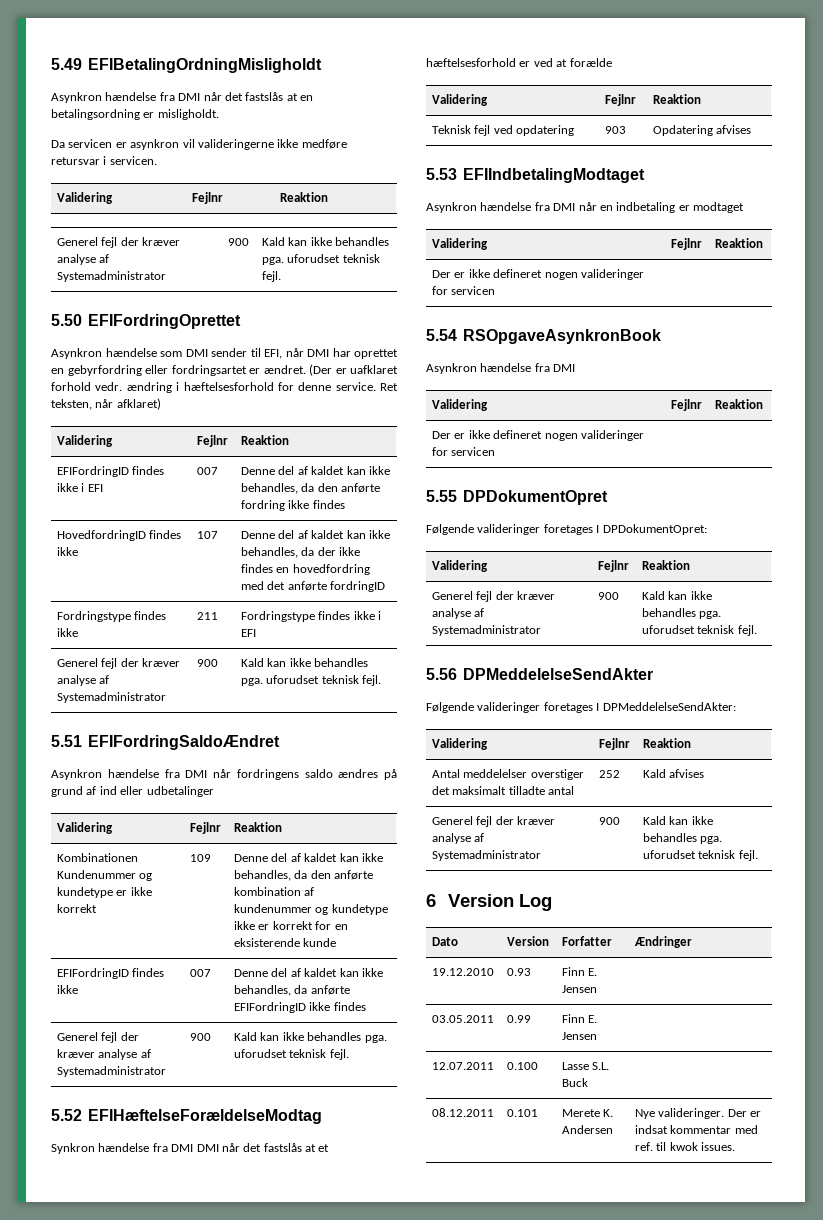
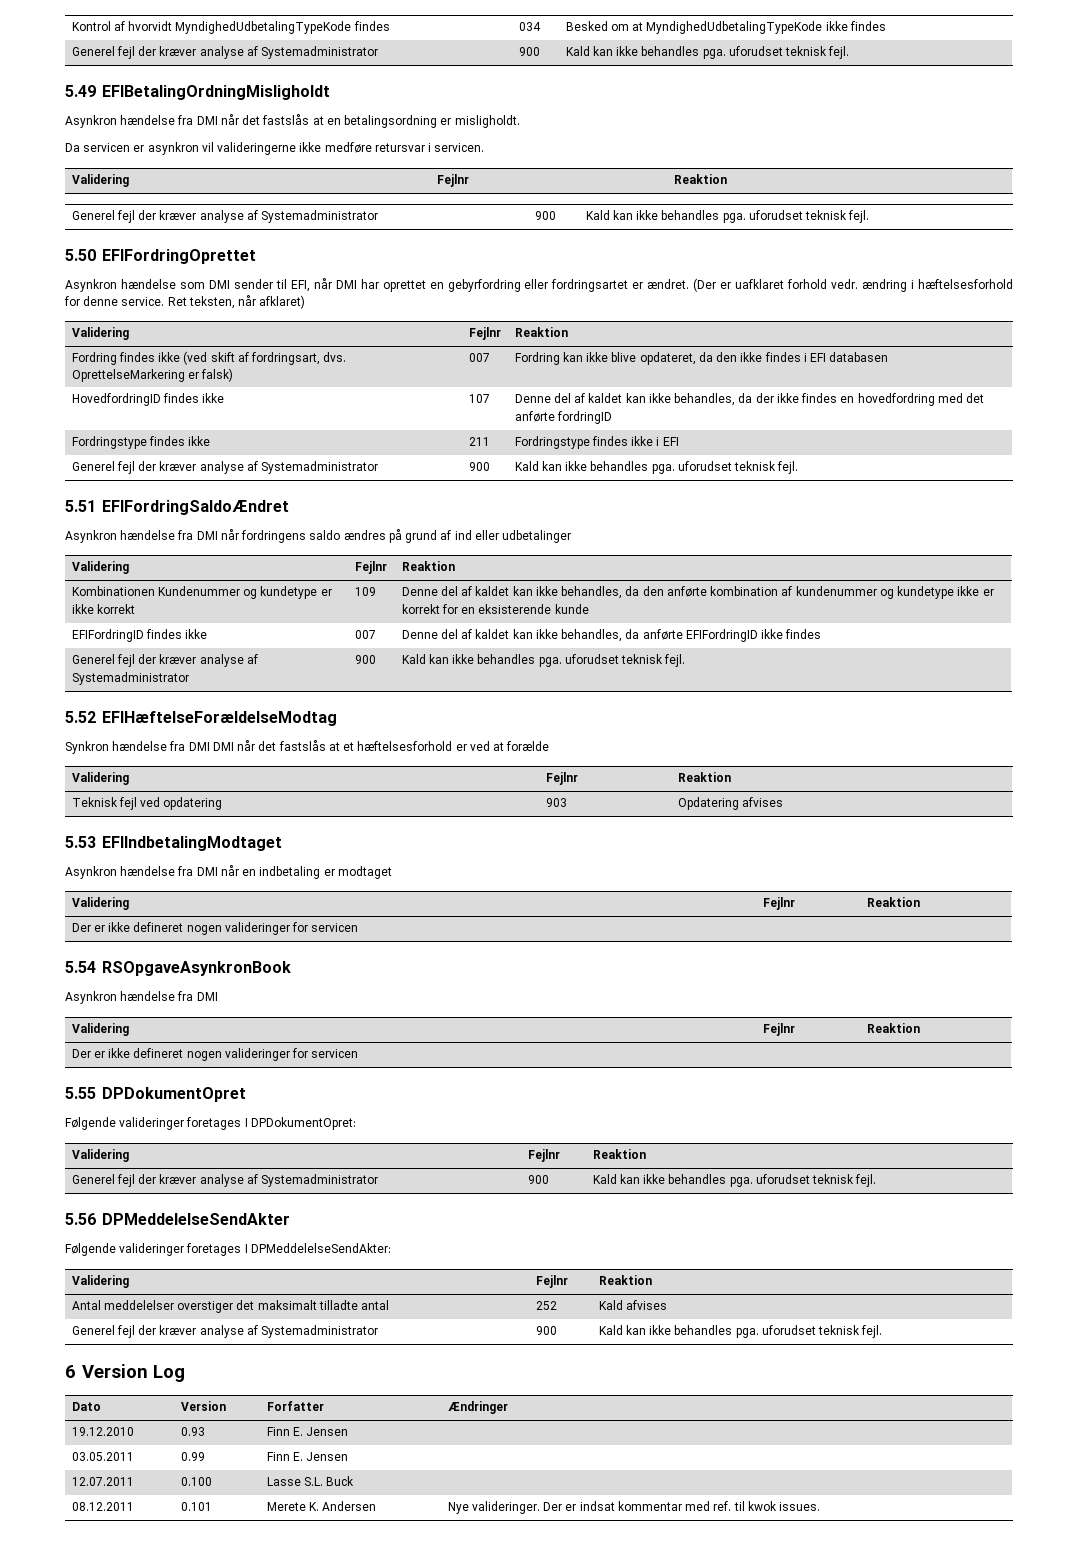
(51, 64) none -> [71,21,390,34] [518,22,541,31] [565,21,886,34] [71,46,379,59] [518,47,540,56] [565,46,850,59] Kontrol af hvorvidt MyndighedUdbetalingTypeKode findes | 034 | Besked om at MyndighedUdbetalingTypeKode ikke findes // Generel fejl der kræver analyse af Systemadministrator | 900 | Kald kan ikke behandles pga. uforudset teknisk fejl. //
[57,466,165,477] [57,483,103,492] [197,467,219,475] [241,466,390,475] [241,483,381,494] [241,500,345,511] EFIFordringID findes ikke i EFI | 007 | Denne del af kaldet kan ikke behandles, da den anførte fordring ikke findes -> [71,351,347,365] [71,368,234,382] [468,353,490,362] [514,352,889,365] Fordring findes ikke (ved skift af fordringsart, dvs. OprettelseMarkering er falsk) | 007 | Fordring kan ikke blive opdateret, da den ikke findes i EFI databasen

